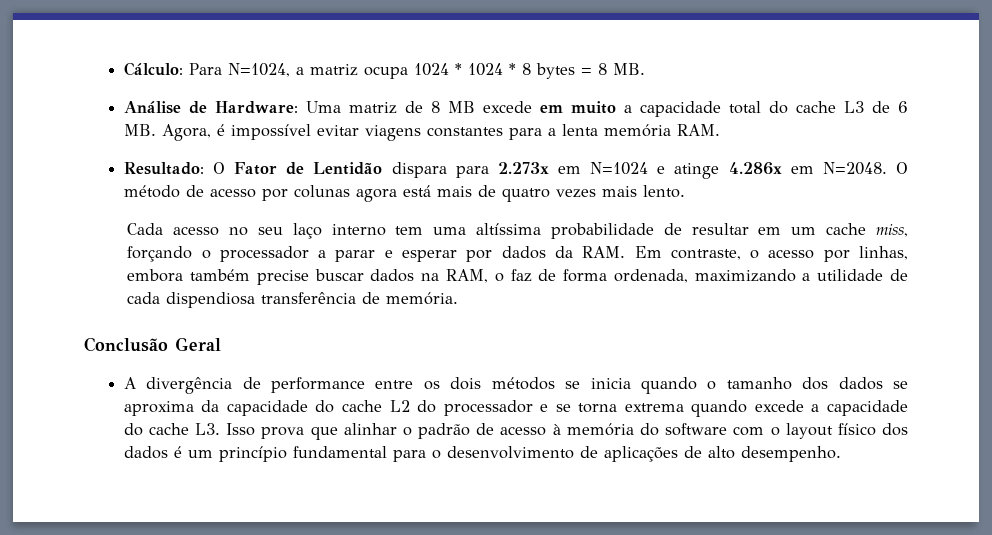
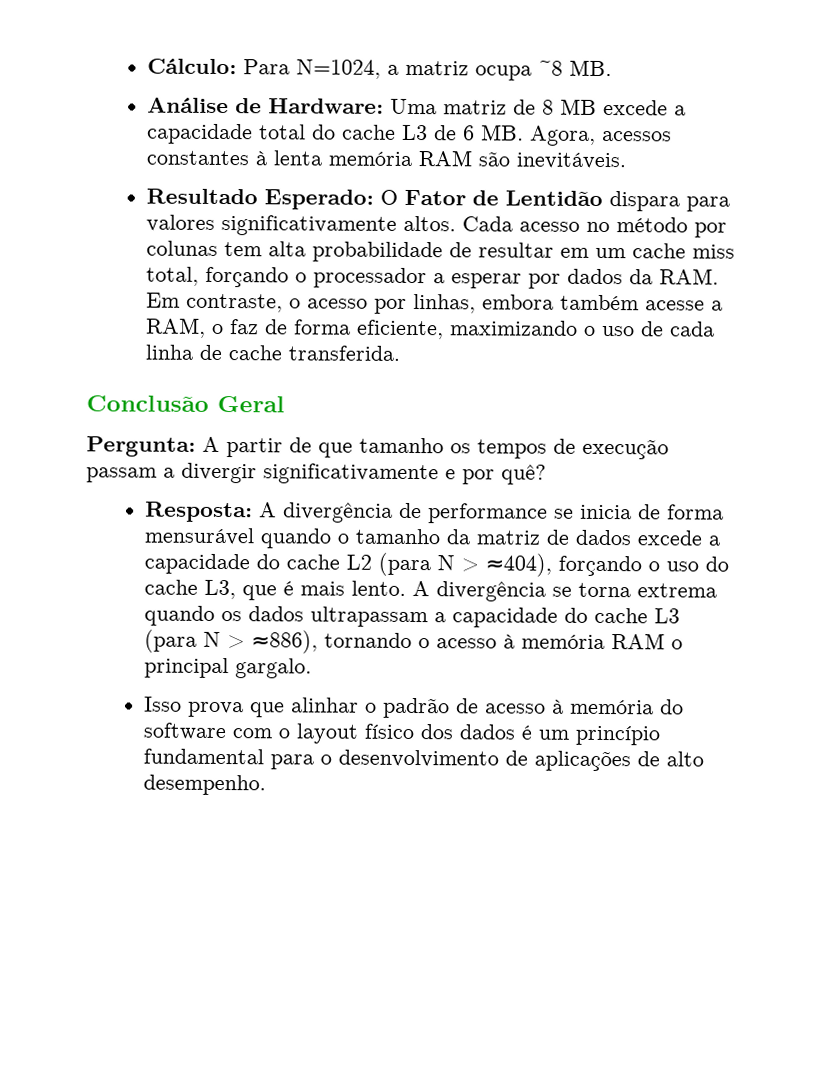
[413,63,607,79] 1024 * 1024 * 8 bytes = 8 -> [538,60,564,76] ~8
[539,101,616,114] em muito -> (669, 107) none
[216,124,720,141] [123,162,204,175] é impossível evitar viagens constantes para a lenta memória RAM. // Resultado: -> [602,130,673,142] [146,150,627,170] [146,188,375,210] acessos constantes à lenta memória RAM são inevitáveis. // Resultado Esperado:
[497,162,908,179] [123,185,685,202] [127,223,542,239] 2.273x em N=1024 e atinge 4.286x em N=2048. O método de acesso por colunas agora está mais de quatro vezes mais lento. // Cada acesso no seu laço interno tem uma altíssima -> [146,214,728,238] [146,240,307,257] valores significativamente altos. Cada acesso no método por colunas tem alta
[875,224,908,237] miss, -> [692,244,736,259] [146,266,200,286] miss total,
[335,250,393,262] parar e -> (446, 278) none
[256,269,440,285] precise buscar dados na -> [645,300,724,311] acesse a
[613,269,909,283] [127,292,459,308] [84,337,221,352] [123,377,908,394] [123,400,748,417] ordenada, maximizando a utilidade de cada dispendiosa transferência de memória. // Conclusão Geral // A divergência de performance entre os dois métodos se inicia quando o tamanho dos dados se aproxima da capacidade do cache L2 do processador e se torna extrema quando -> [357,319,716,340] [145,344,401,361] [86,395,285,413] [86,436,669,460] [86,462,546,485] [145,501,725,524] [144,527,633,549] eficiente, maximizando o uso de cada linha de cache transferida. // Conclusão Geral // Pergunta: A partir de que tamanho os tempos de execução passam a divergir significativamente e por quê? // Resposta: A divergência de performance se inicia de forma mensurável quando o tamanho da matriz de dados
[195,423,221,435] L3. -> [346,552,730,577] [144,579,718,602] [144,605,681,628] [144,629,684,654] [144,657,313,679] L2 (para N > ≈404), forçando o uso do cache L3, que é mais lento. A divergência se torna extrema quando os dados ultrapassam a capacidade do cache L3 (para N > ≈886), tornando o acesso à memória RAM o principal gargalo. //

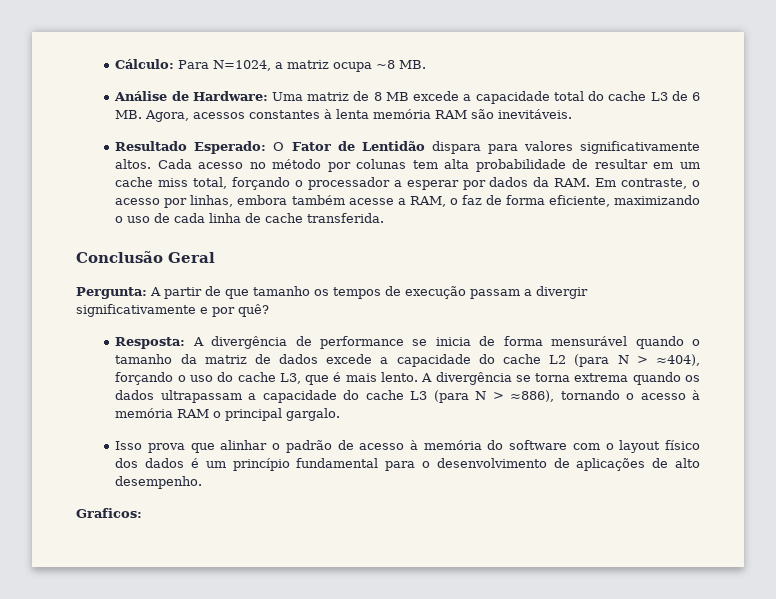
(267, 785) none -> [76,508,142,518] // Graficos:

